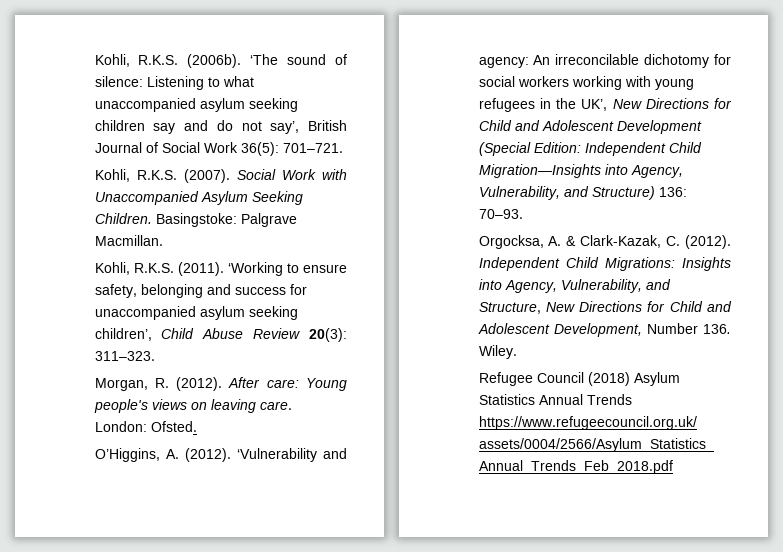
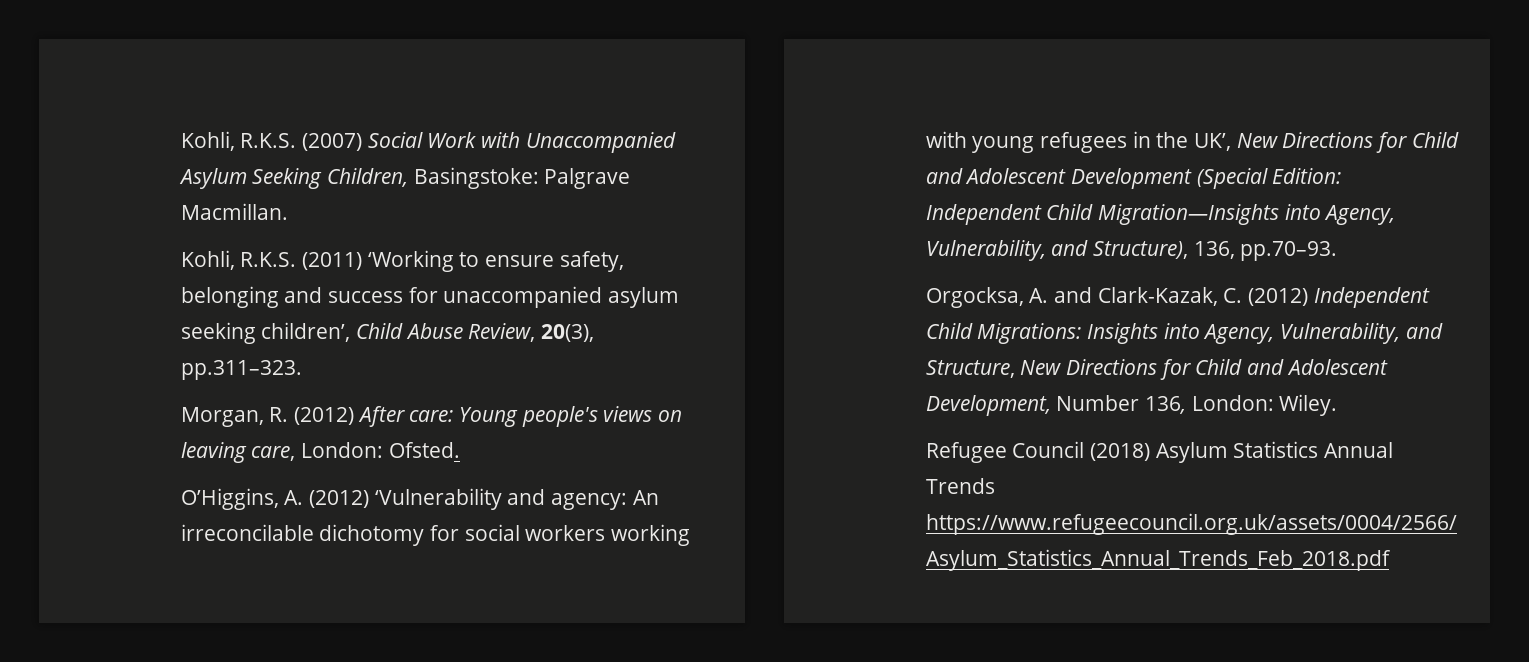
[94,54,347,68] [94,76,254,90] [94,98,298,112] [94,120,347,134] [94,142,343,156] [94,169,230,183] Kohli, R.K.S. (2006b). ‘The sound of silence: Listening to what unaccompanied asylum seeking children say and do not say’, British Journal of Social Work 36(5): 701–721. // Kohli, R.K.S. (2007). -> [180,131,363,151] Kohli, R.K.S. (2007)
[94,213,152,224] Children. -> [327,168,409,187] Children,
[177,262,224,276] (2011). -> [302,252,363,270] (2011)
[253,328,347,342] [94,351,155,361] Review 20(3): 311–323. -> [468,323,595,342] [180,360,302,380] Review, 20(3), pp.311–323.
[176,377,223,391] (2012). -> [294,407,355,425] (2012)
[259,401,292,410] care. -> [251,446,296,461] care,
[184,448,231,462] (2012). -> [309,490,370,508] (2012)
[591,186,687,200] [478,209,523,219] Structure) 136: 70–93. -> [1093,241,1338,261] Structure), 136, pp.70–93.
[566,236,577,246] & -> [1054,287,1093,303] and
[685,235,731,249] (2012). -> [1248,288,1309,306] (2012)
[703,324,731,334] 136. -> [1145,395,1274,414] 136, London:

